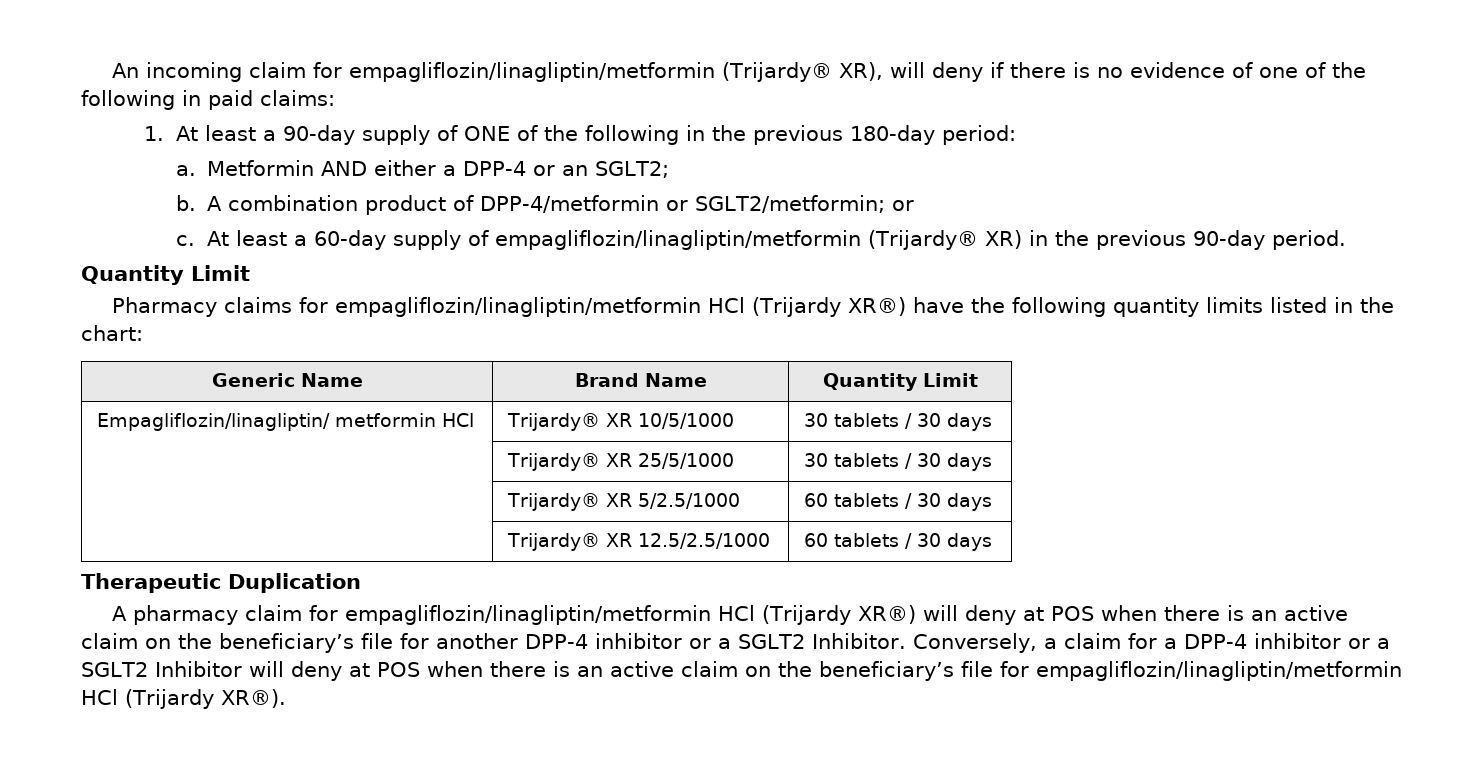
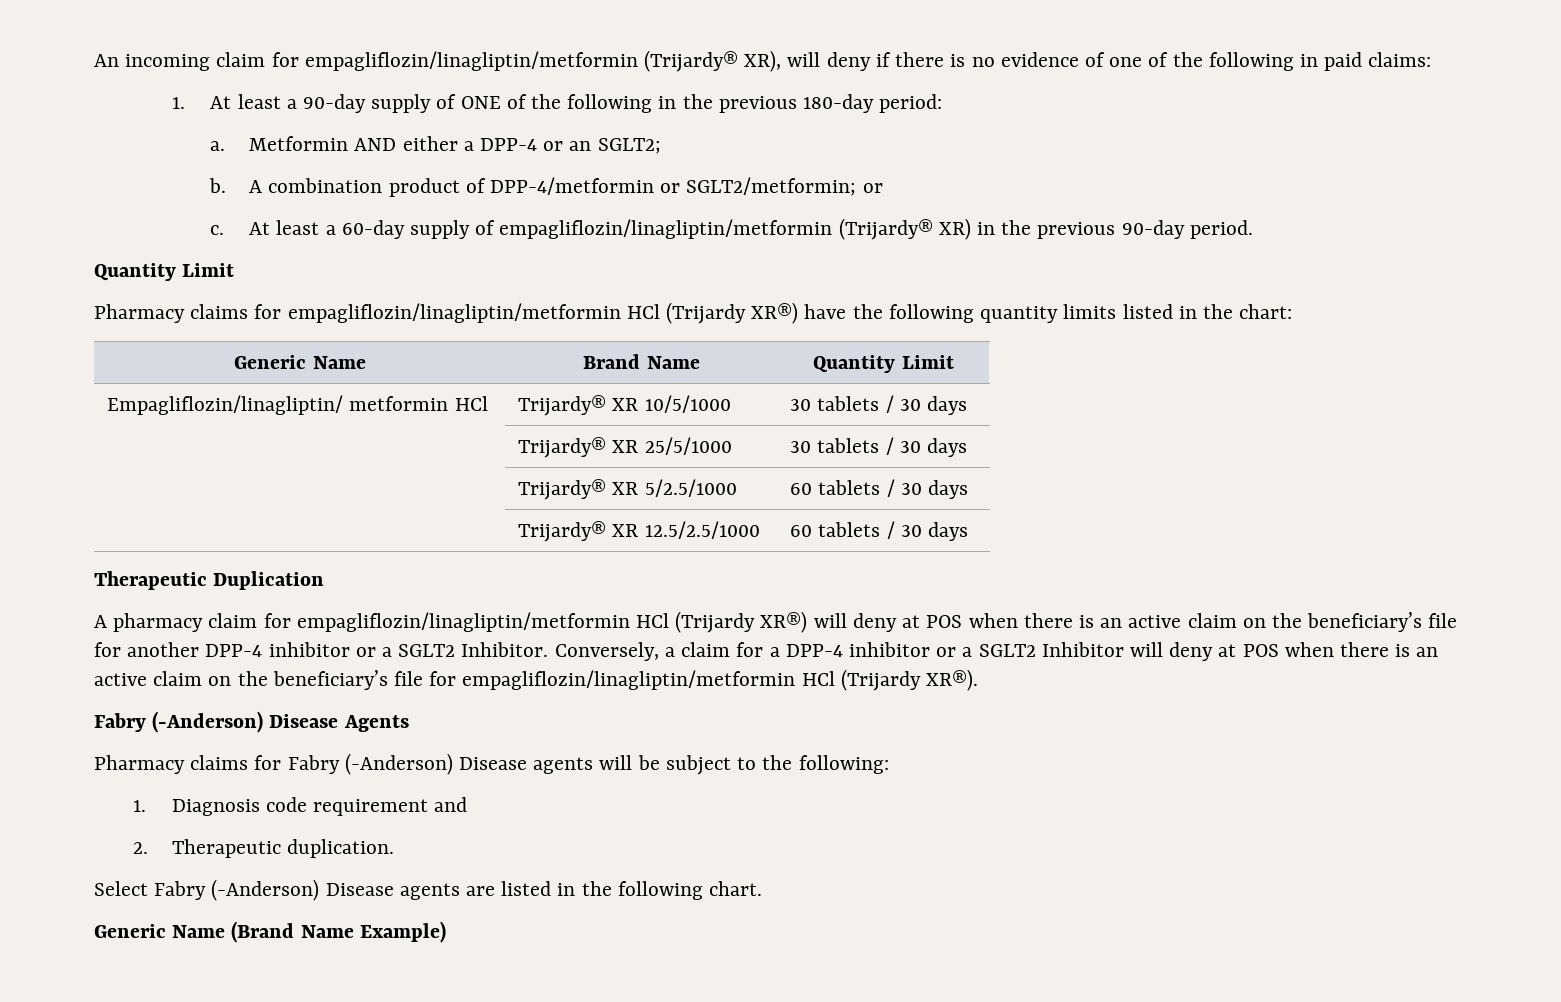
(286, 698) none -> [94,711,409,733] [94,753,889,775] [132,797,468,816] [132,839,394,858] [94,879,763,901] [94,921,446,943] // Fabry (-Anderson) Disease Agents // Pharmacy claims for Fabry (-Anderson) Disease agents will be subject to the following: // 1. Diagnosis code requirement and // 2. Therapeutic duplication. // Select Fabry (-Anderson) Disease agents are listed in the following chart. // Generic Name (Brand Name Example)

